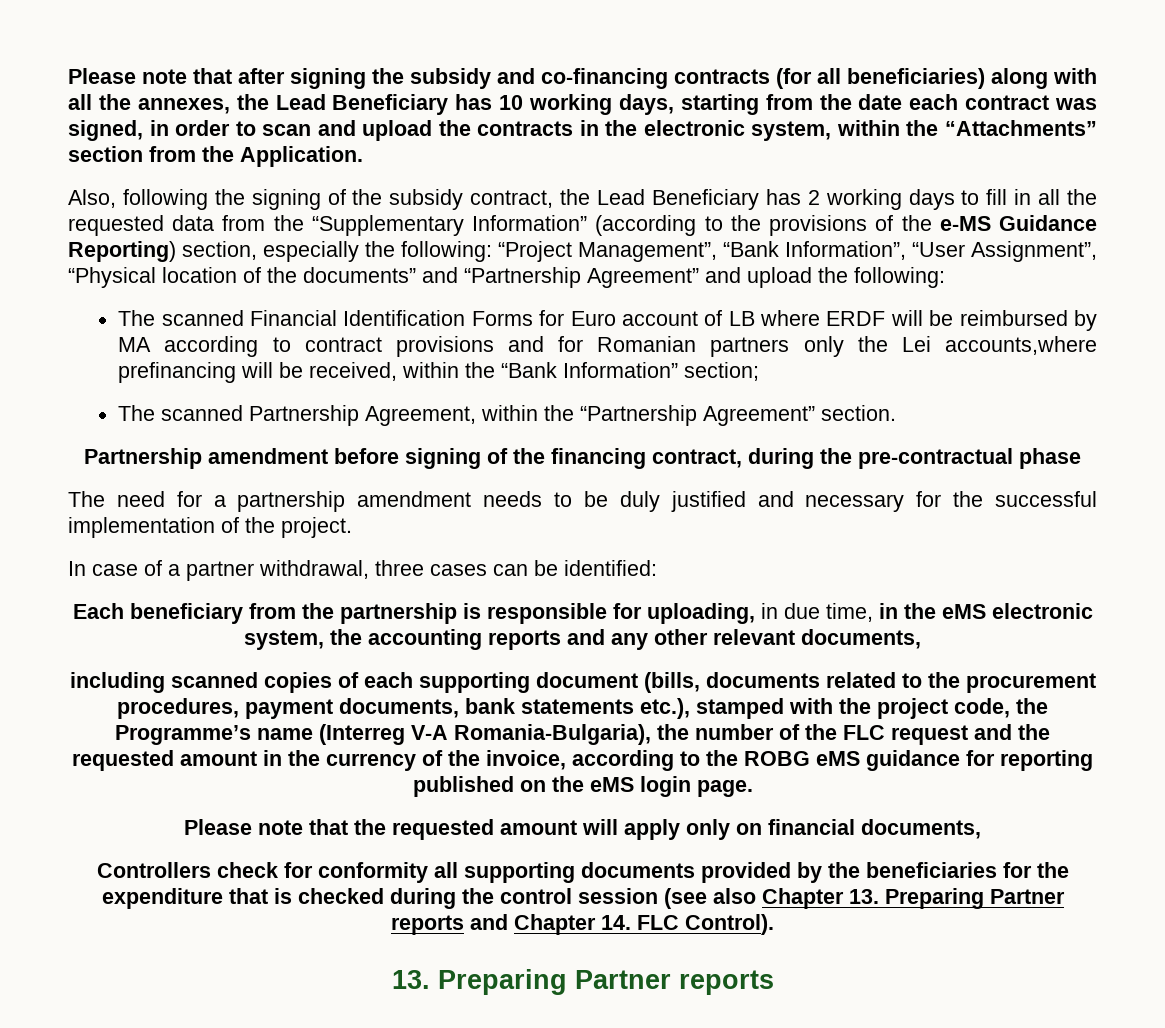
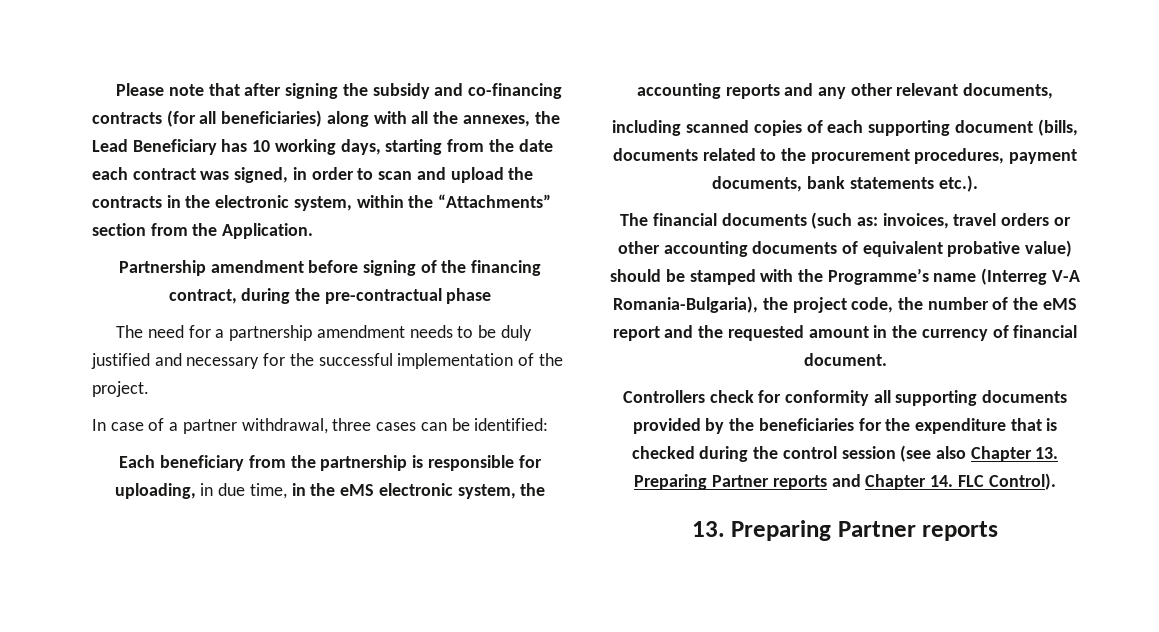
[68,189,1098,210] [68,215,1098,236] [68,241,1097,262] [68,267,945,288] [118,310,1098,331] [118,336,1097,357] [118,362,760,383] [118,405,897,426] // Also, following the signing of the subsidy contract, the Lead Beneficiary has 2 working days to fill in all the requested data from the “Supplementary Information” (according to the provisions of the e-MS Guidance Reporting) section, especially the following: “Project Management”, “Bank Information”, “User Assignment”, “Physical location of the documents” and “Partnership Agreement” and upload the following: // The scanned Financial Identification Forms for Euro account of LB where ERDF will be reimbursed by MA according to contract provisions and for Romanian partners only the Lei accounts,where prefinancing will be received, within the “Bank Information” section; // The scanned Partnership Agreement, within the “Partnership Agreement” section. -> (314, 231) none
[640,698,1010,719] etc.), stamped with the project code, -> [938,175,978,192] [620,212,1071,229] [617,240,1073,257] [610,269,794,285] etc.). // The financial documents (such as: invoices, travel orders or other accounting documents of equivalent probative value) should be stamped with
(689, 732) none -> [792,297,923,313] project code, the
[843,725,968,745] FLC request -> [1042,298,1077,310] [612,326,660,341] eMS report
[448,750,1093,771] [412,776,753,797] [184,819,981,840] the invoice, according to the ROBG eMS guidance for reporting published on the eMS login page. // Please note that the requested amount will apply only on financial documents, -> [1013,325,1078,338] [803,353,887,366] financial document.

